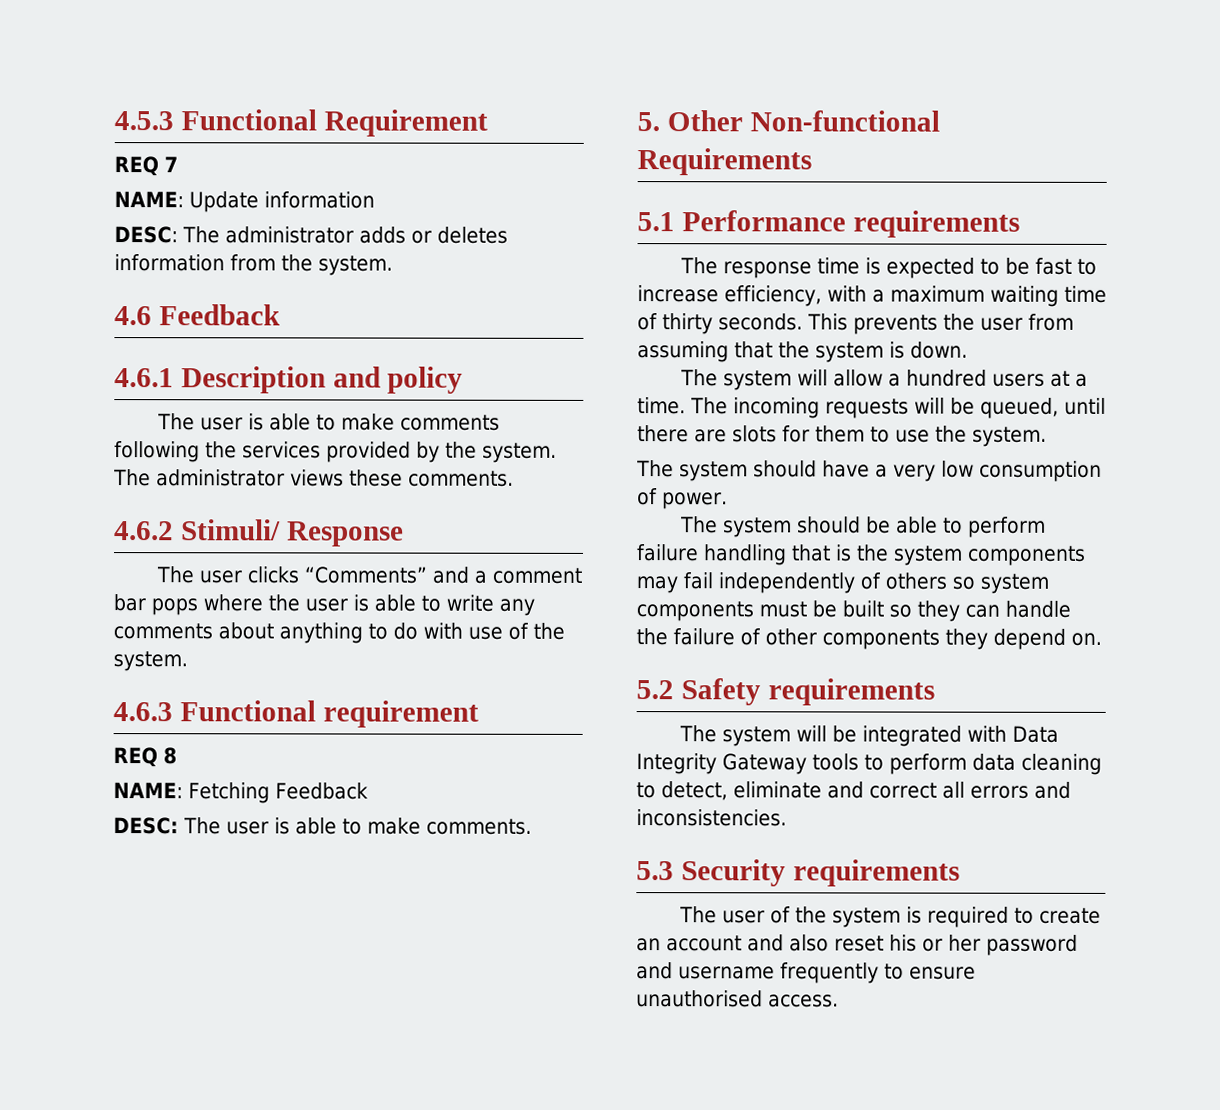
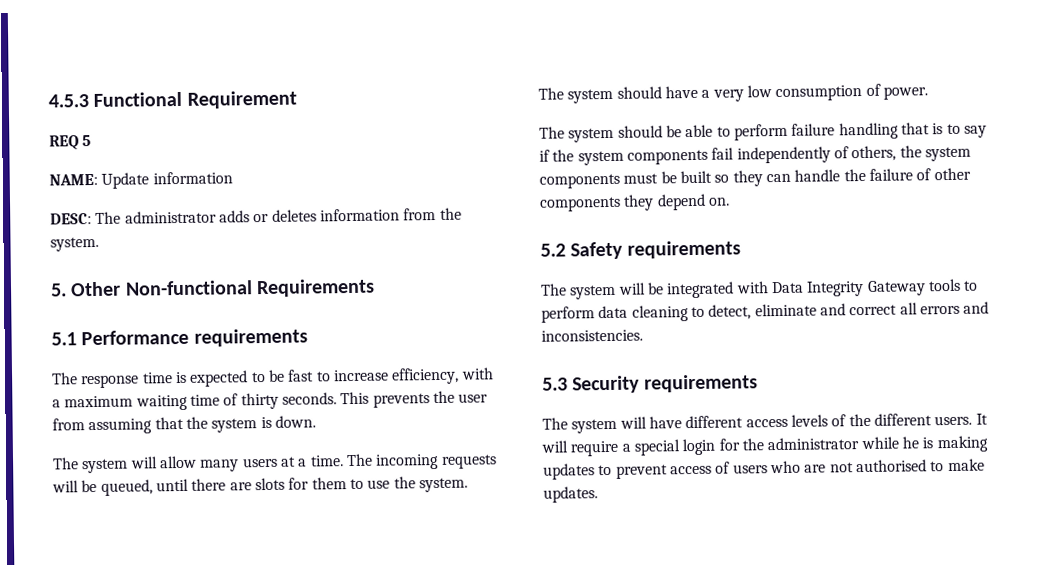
[164,156,178,173] 7 -> [82,135,92,147] 5
[114,304,281,326] [114,366,464,394] [156,413,500,431] [114,441,557,463] [113,469,514,487] [114,519,404,547] [155,566,582,584] [113,594,535,616] [113,622,565,644] [113,651,188,672] [113,700,479,728] [113,747,177,768] [113,782,368,804] [113,817,532,835] // 4.6 Feedback // 4.6.1 Description and policy // The user is able to make comments following the services provided by the system. The administrator views these comments. // 4.6.2 Stimuli/ Response // The user clicks “Comments” and a comment bar pops where the user is able to write any comments about anything to do with use of the system. // 4.6.3 Functional requirement // REQ 8 // NAME: Fetching Feedback // DESC: The user is able to make comments. -> (99, 244) none
[887,369,987,387] a hundred -> [200,459,240,472] many
[856,544,1086,566] [636,576,678,594] the system components may -> [946,123,987,138] [539,149,708,166] to say if the system components
[885,572,975,590] others so -> [851,145,922,162] others, the
[721,906,1101,928] [636,934,1078,956] [636,962,976,984] [636,990,839,1008] user of the system is required to create an account and also reset his or her password and username frequently to ensure unauthorised access. -> [571,413,988,434] [541,435,989,457] [543,458,985,480] [543,486,598,503] system will have different access levels of the different users. It will require a special login for the administrator while he is making updates to prevent access of users who are not authorised to make updates.

